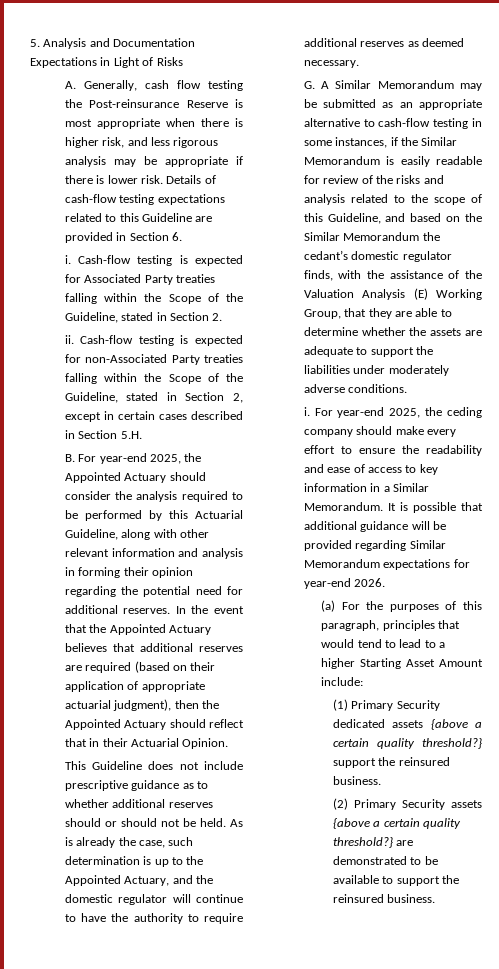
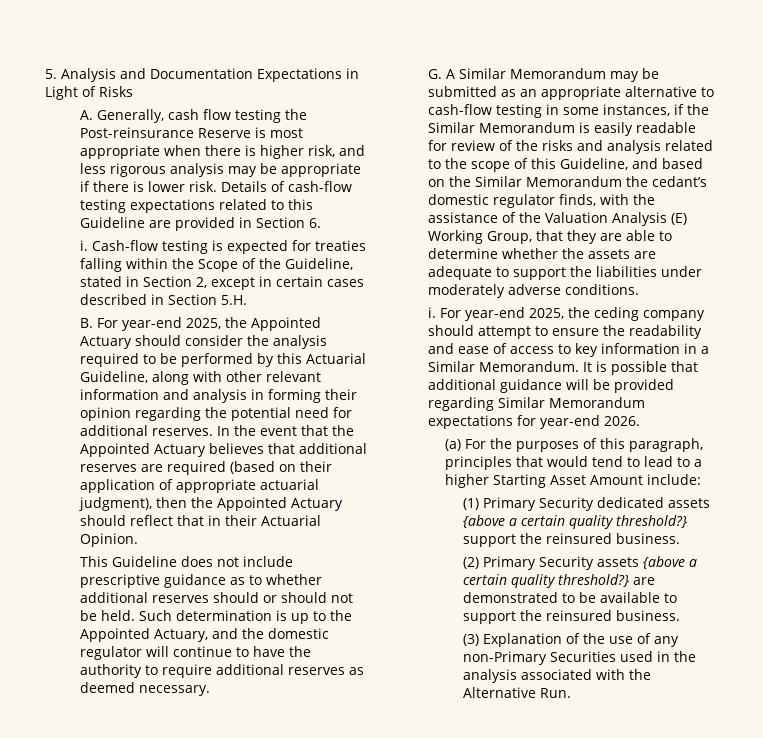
[84,274,215,285] [64,293,244,304] [64,312,223,323] [64,335,244,346] [64,354,200,365] Associated Party treaties falling within the Scope of the Guideline, stated in Section 2. // ii. Cash-flow testing is expected for non-Associated Party -> (311, 245) none
[230,819,244,827] [64,837,194,848] As is already the case, such -> [138,610,172,621] Such
[395,426,456,437] [303,445,335,454] make every effort -> [477,326,531,339] attempt
(436, 898) none -> [462,633,679,647] [462,651,696,665] [462,669,651,683] [462,687,571,698] // (3) Explanation of the use of any non-Primary Securities used in the analysis associated with the Alternative Run.

